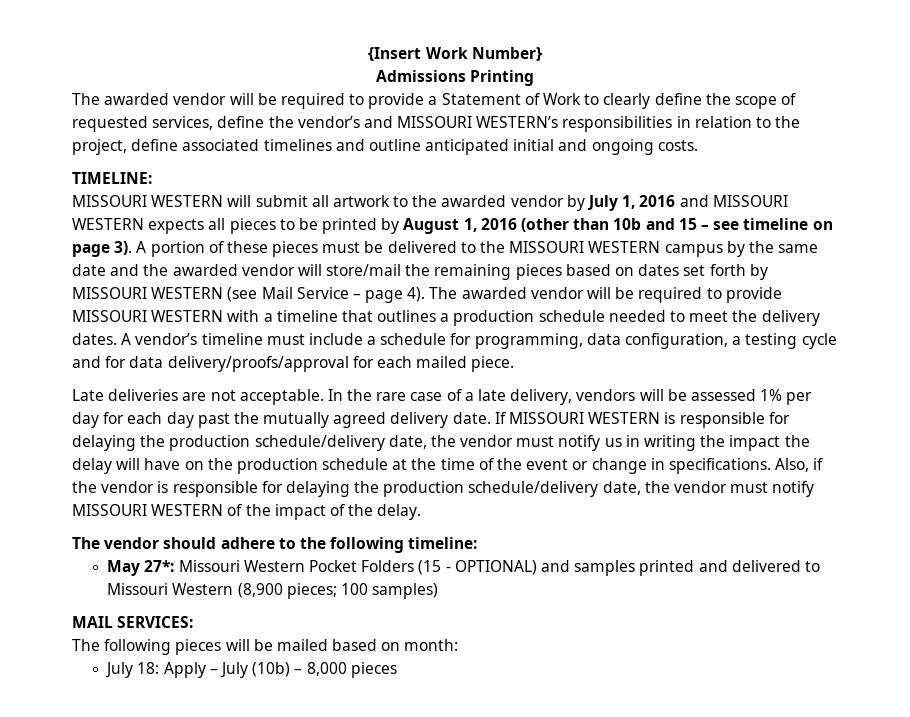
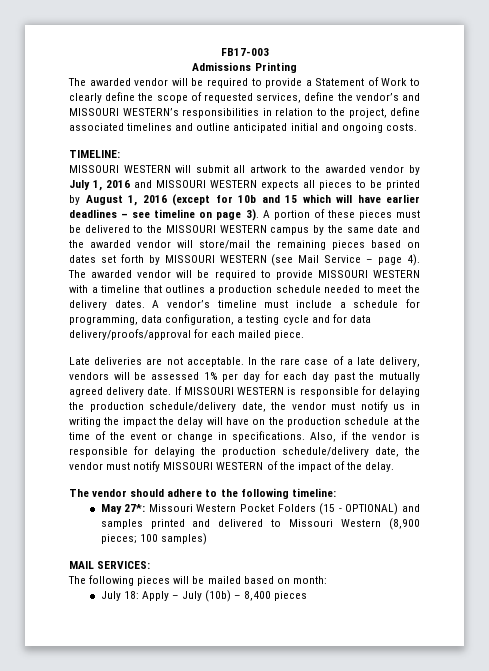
[368,47,542,61] {Insert Work Number} -> [220,48,269,56] FB17-003
[521,218,610,232] (other than -> [172,194,233,206] (except for
(697, 224) none -> [302,194,420,203] [69,209,117,218] which will have earlier deadlines
[306,662,347,676] 8,000 -> [244,591,272,601] 8,400

